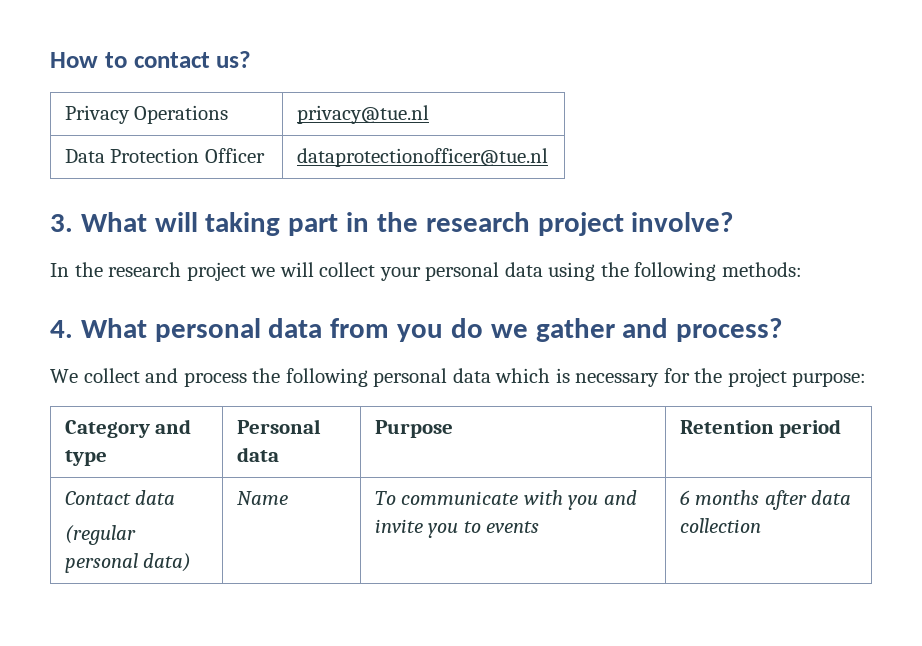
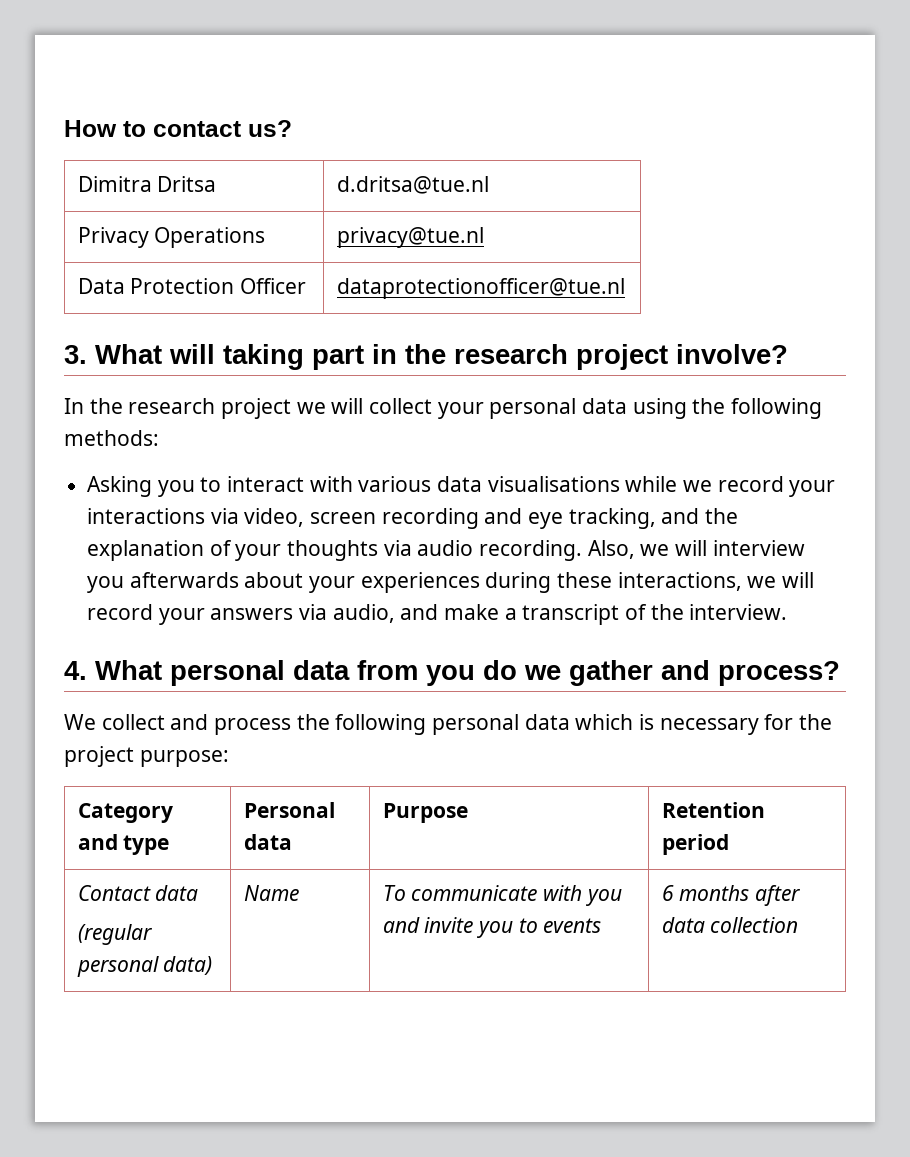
(252, 59) none -> [77,176,217,192] [336,176,489,194] // Dimitra Dritsa | d.dritsa@tue.nl
(802, 269) none -> [87,476,836,497] [87,508,739,529] [87,540,805,561] [87,572,815,593] [87,604,788,625] // Asking you to interact with various data visualisations while we record your interactions via video, screen recording and eye tracking, and the explanation of your thoughts via audio recording. Also, we will interview you afterwards about your experiences during these interactions, we will record your answers via audio, and make a transcript of the interview.

